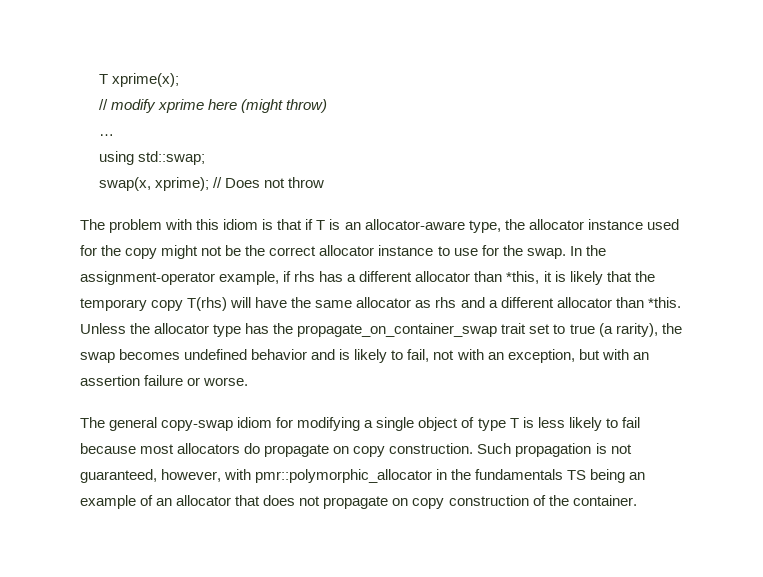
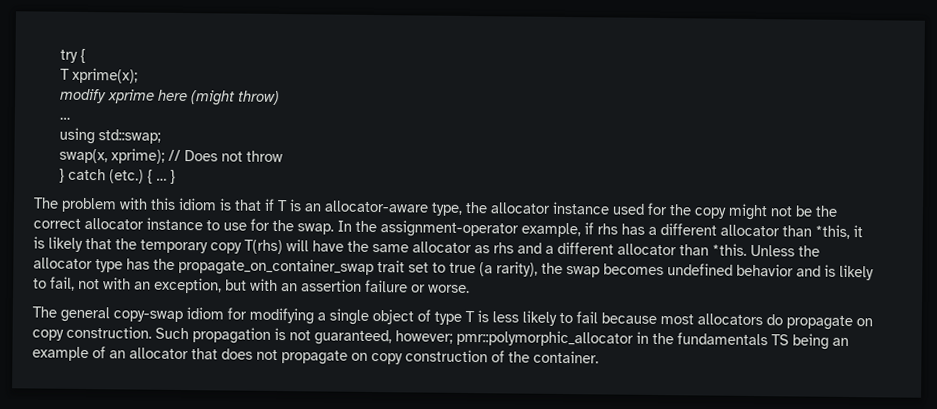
(98, 79) none -> [59,48,86,63] try { //
[98,99,108,110] // -> (138, 75) none
(324, 182) none -> [58,168,176,184] // } catch (etc.) { … }
[161,469,252,482] however, with -> [395,330,453,344] however;

